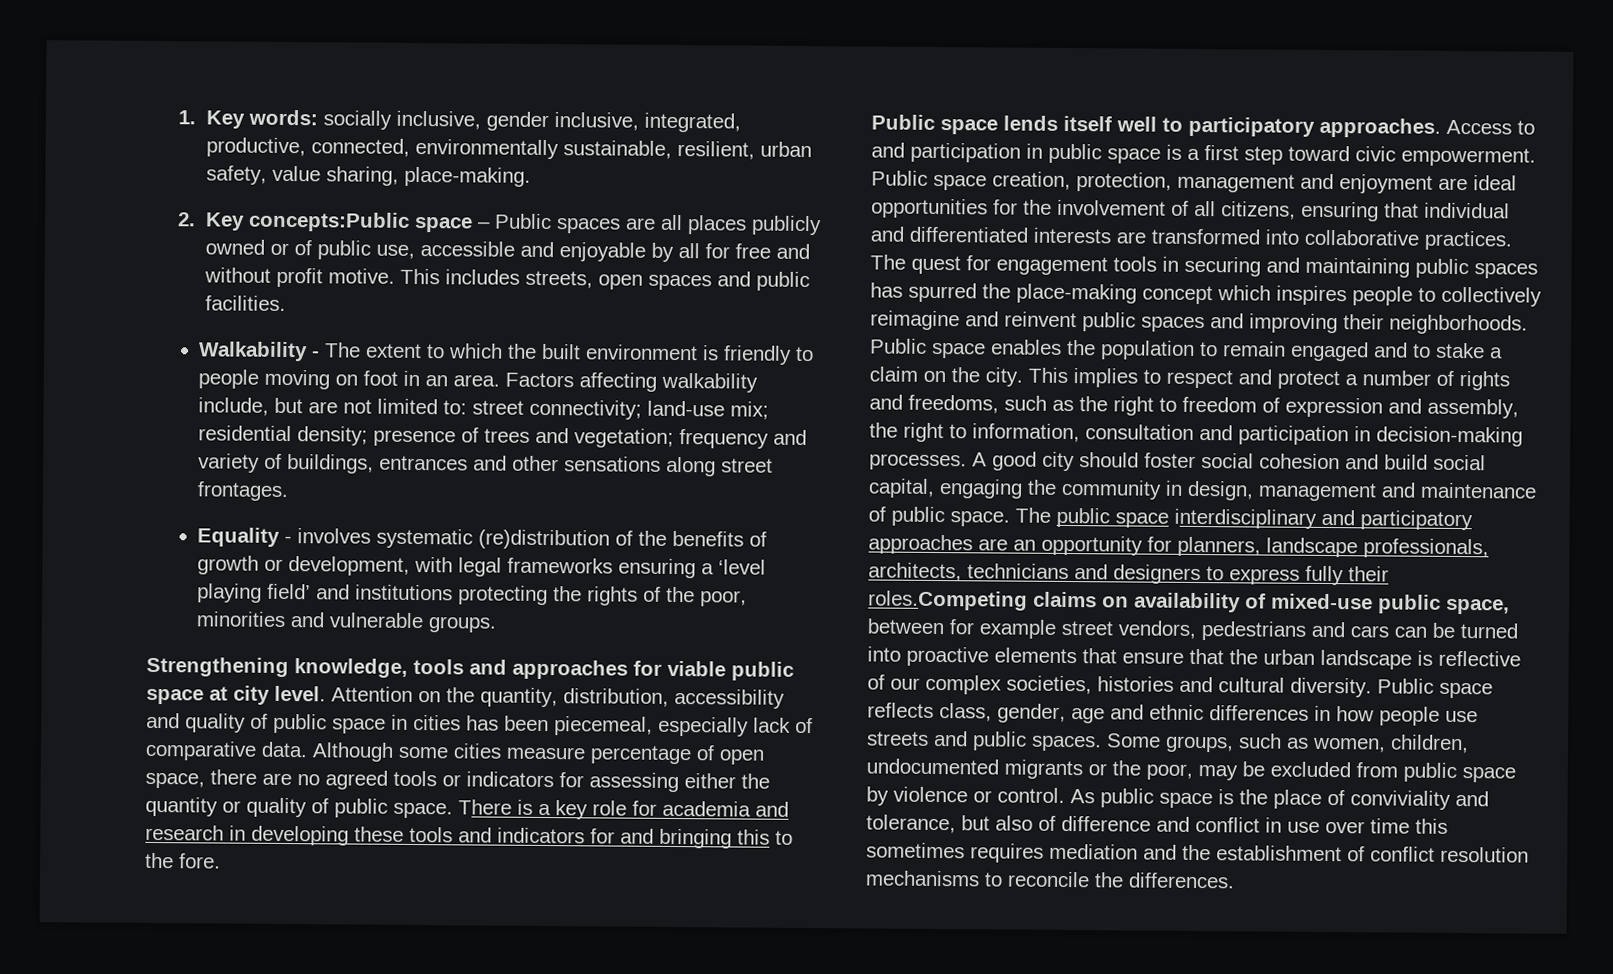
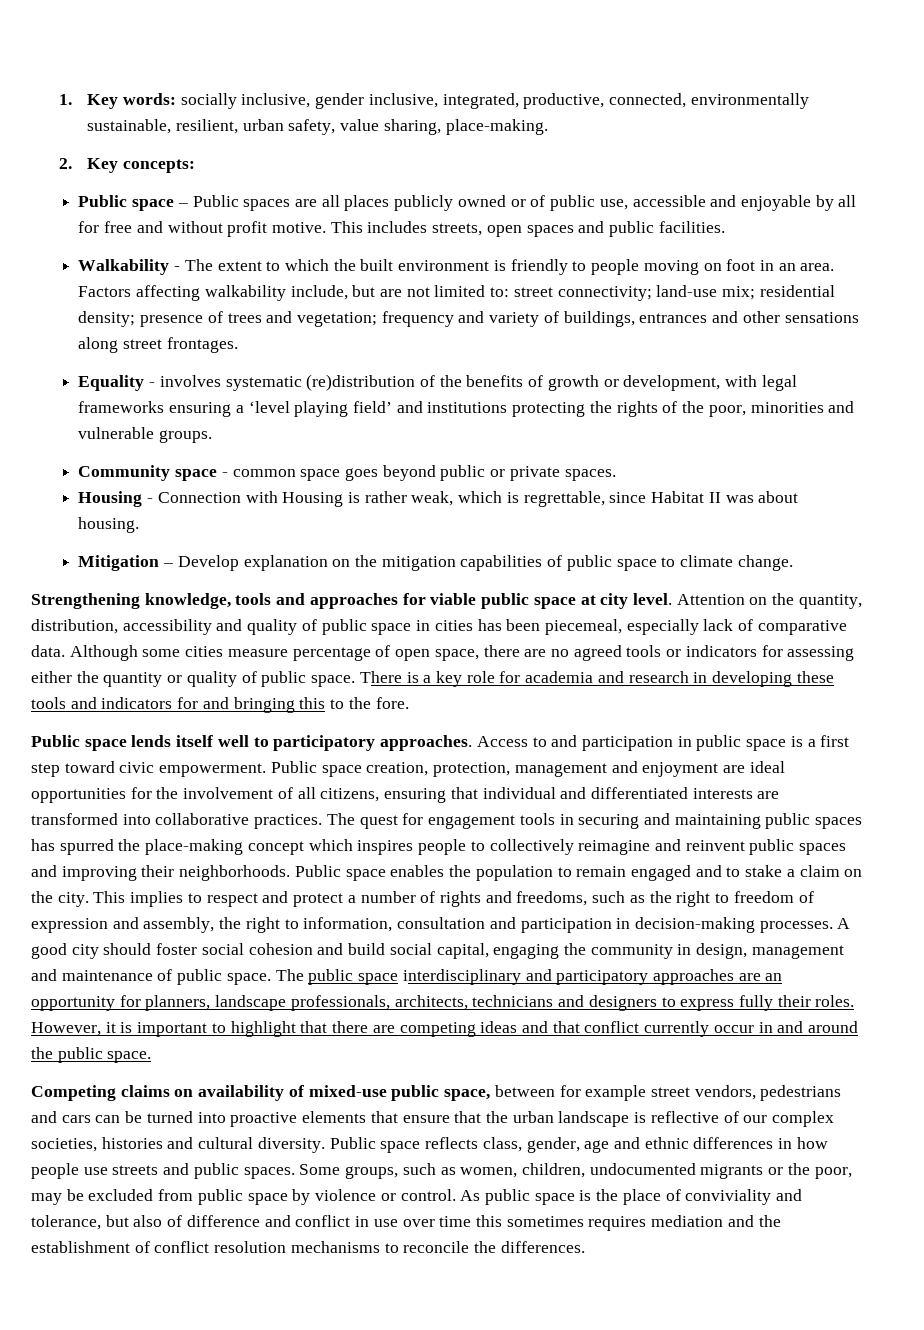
[247,211,410,232] concepts:Public -> [122,159,195,173] [78,195,128,207] concepts: // Public
(497, 624) none -> [78,465,616,481] [78,491,799,507] [78,517,140,533] [78,555,793,571] // Community space - common space goes beyond public or private spaces. // Housing - Connection with Housing is rather weak, which is regrettable, since Habitat II was about housing. // Mitigation – Develop explanation on the mitigation capabilities of public space to climate change.
[868,590,1028,611] roles.Competing -> [815,995,855,1007] [31,1021,859,1037] [31,1047,152,1063] [31,1085,116,1101] roles. However, it is important to highlight that there are competing ideas and that conflict currently occur in and around the public space. // Competing

